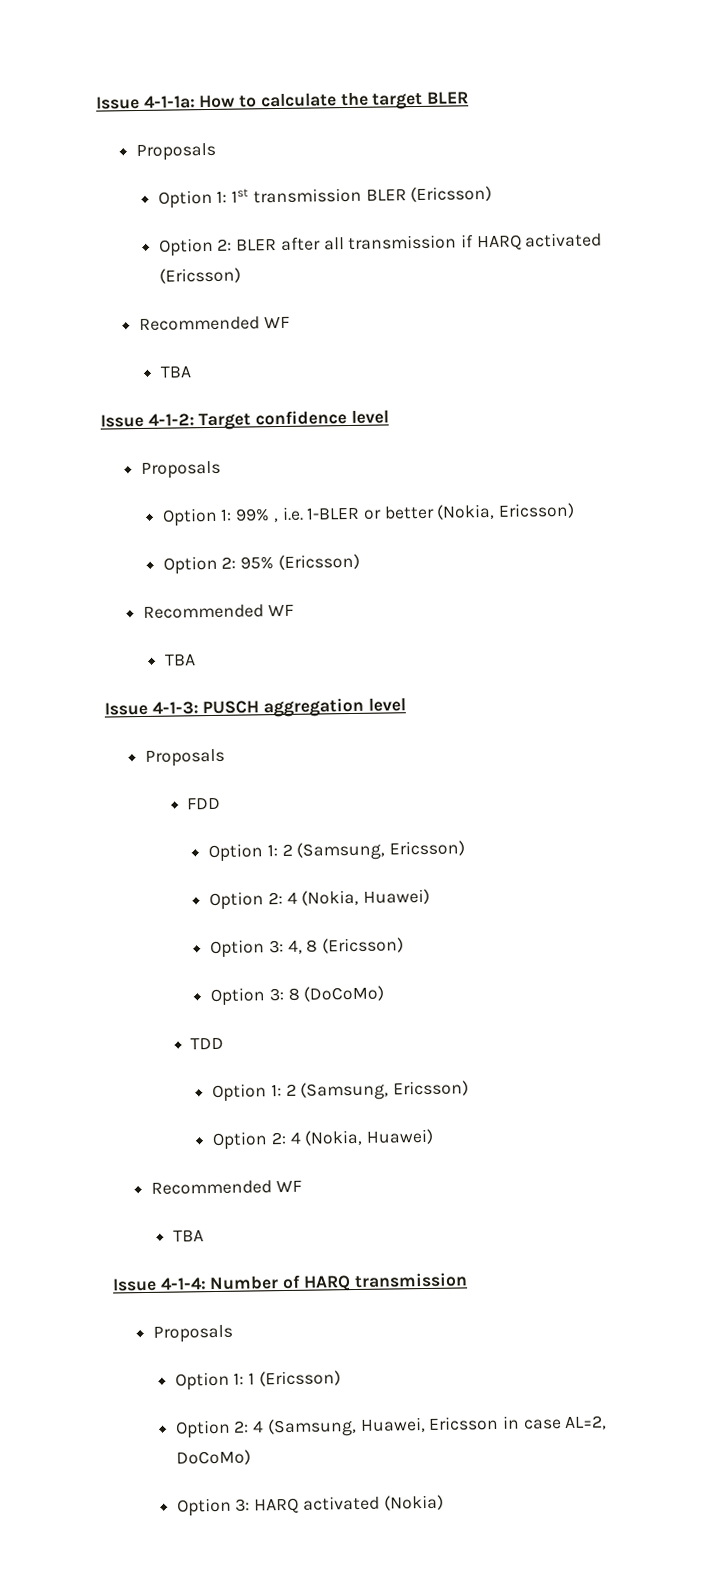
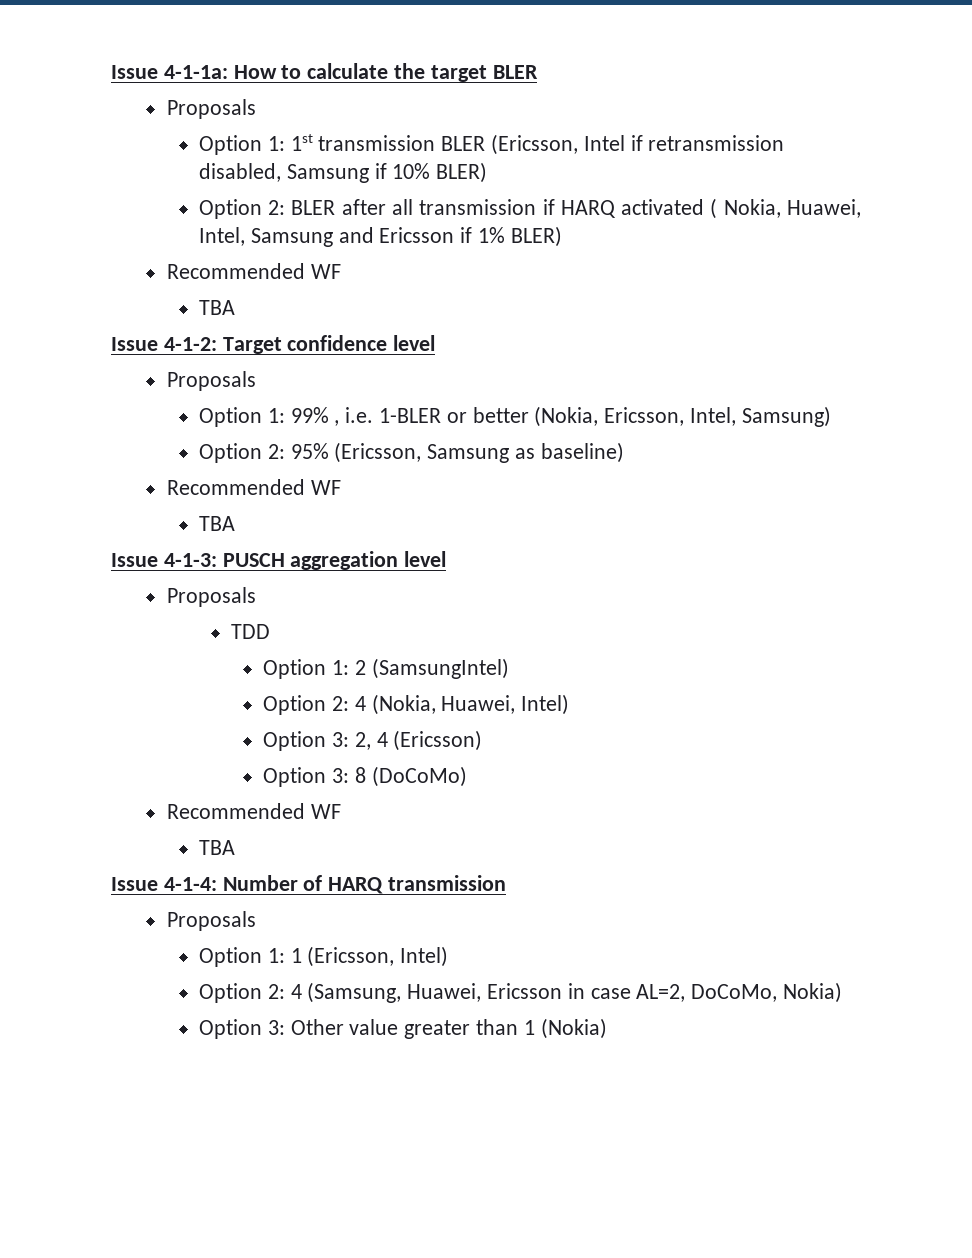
[410,185,493,203] (Ericsson) -> [490,134,785,155] [198,162,488,183] (Ericsson, Intel if retransmission disabled, Samsung if 10% BLER)
[158,267,241,284] (Ericsson) -> [710,198,862,219] [198,226,562,247] ( Nokia, Huawei, Intel, Samsung and Ericsson if 1% BLER)
[498,502,576,519] Ericsson) -> [604,406,831,427] Ericsson, Intel, Samsung)
[277,553,360,571] (Ericsson) -> [334,442,624,463] (Ericsson, Samsung as baseline)
[187,797,222,810] [208,840,465,863] [209,888,430,911] [210,939,319,959] FDD // Option 1: 2 (Samsung, Ericsson) // Option 2: 4 (Nokia, Huawei) // Option 3: 4, 8 -> [231,624,271,639] [263,658,509,679] [263,694,570,715] [263,731,388,751] TDD // Option 1: 2 (SamsungIntel) // Option 2: 4 (Nokia, Huawei, Intel) // Option 3: 2, 4
[190,1037,225,1050] [212,1080,469,1103] [212,1128,434,1151] // TDD // Option 1: 2 (Samsung, Ericsson) // Option 2: 4 (Nokia, Huawei) -> (467, 776) none
[258,1370,341,1387] (Ericsson) -> [307,946,449,967] (Ericsson, Intel)
[175,1449,251,1466] [176,1495,380,1517] DoCoMo) // Option 3: HARQ activated -> [691,982,842,1003] [198,1019,535,1039] DoCoMo, Nokia) // Option 3: Other value greater than 1

